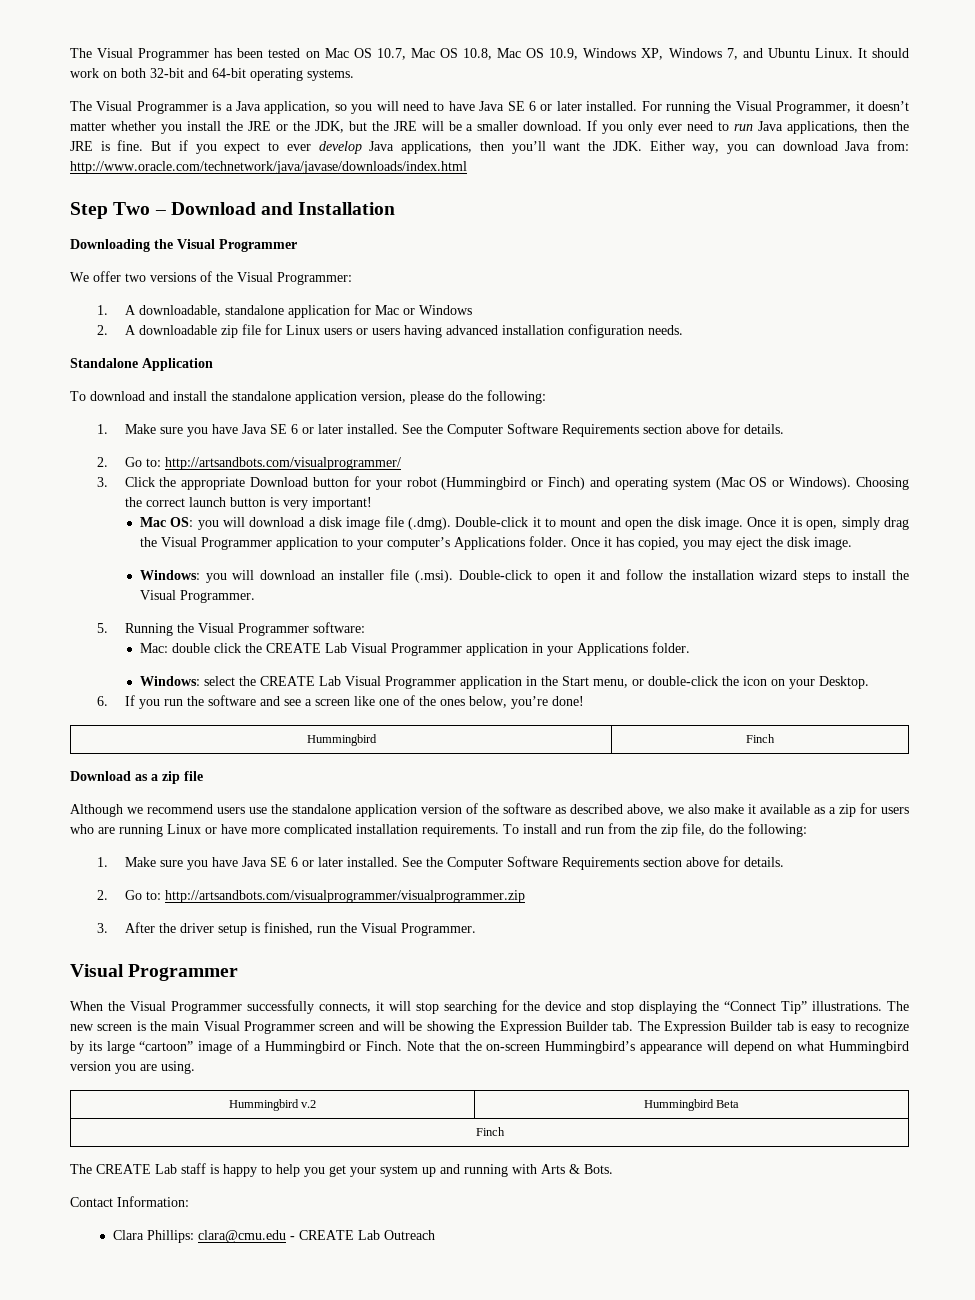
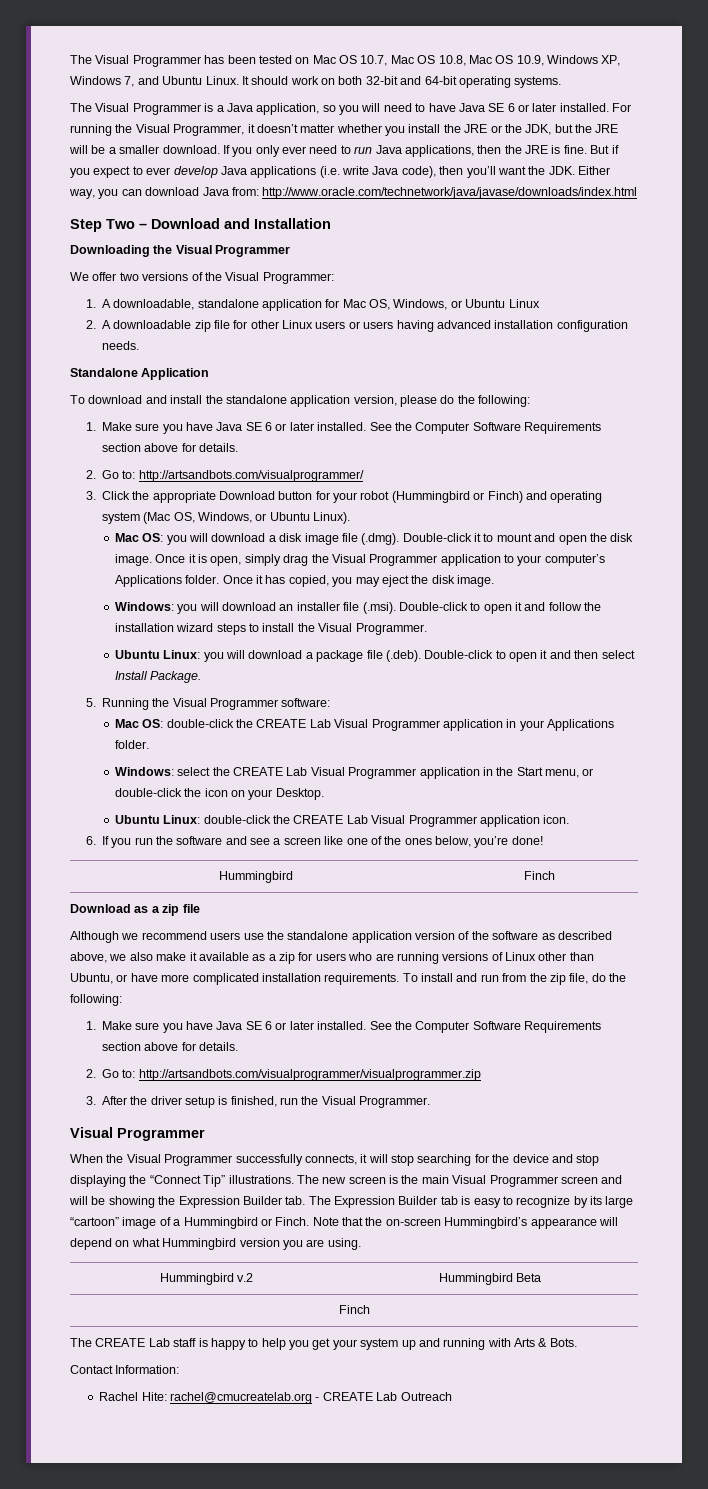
[401,141,473,154] applications, -> [250,166,436,178] applications (i.e. write Java code),
[402,305,472,315] or Windows -> [369,299,540,310] OS, Windows, or Ubuntu Linux
(282, 329) none -> [250,320,279,329] other
[749,477,910,490] [124,497,372,510] OS or Windows). Choosing the correct launch button is very important! -> [173,512,351,524] OS, Windows, or Ubuntu Linux).
(255, 596) none -> [114,650,635,662] [114,671,202,683] // Ubuntu Linux: you will download a package file (.deb). Double-click to open it and then select Install Package.
[139,643,241,653] Mac: double click -> [114,719,234,728] Mac OS: double-click
(869, 682) none -> [114,815,570,827] // Ubuntu Linux: double-click the CREATE Lab Visual Programmer application icon.
[167,824,201,834] Linux -> [442,952,594,961] [70,973,113,984] versions of Linux other than Ubuntu,
[112,1230,286,1243] Clara Phillips: clara@cmu.edu -> [99,1392,313,1404] Rachel Hite: rachel@cmucreatelab.org

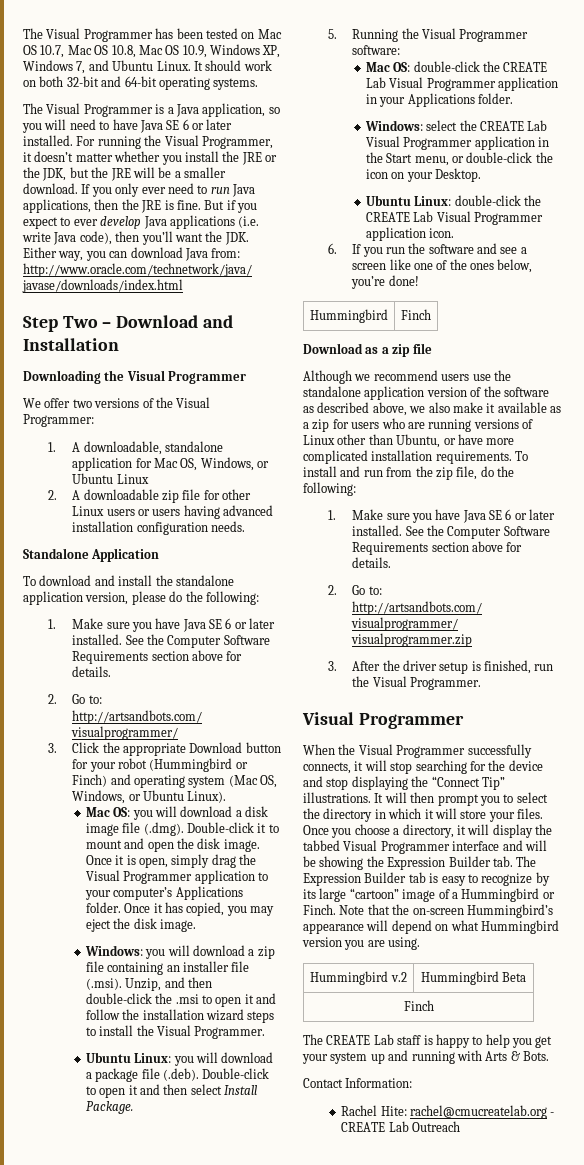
[279,602,468,614] an installer file (.msi). Double-click -> [248,946,275,959] [85,961,250,975] [85,977,213,991] [85,993,199,1004] a zip file containing an installer file (.msi). Unzip, and then double-click the .msi
[296,1175,598,1187] The new screen is the main Visual Programmer screen -> [374,792,548,806] [303,808,543,822] [303,824,552,838] [303,840,500,854] It will then prompt you to select the directory in which it will store your files. Once you choose a directory, it will display the tabbed Visual Programmer interface

